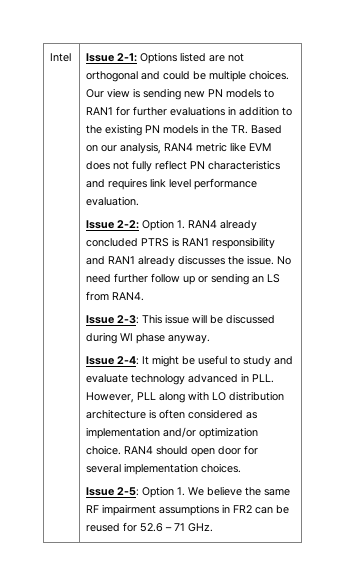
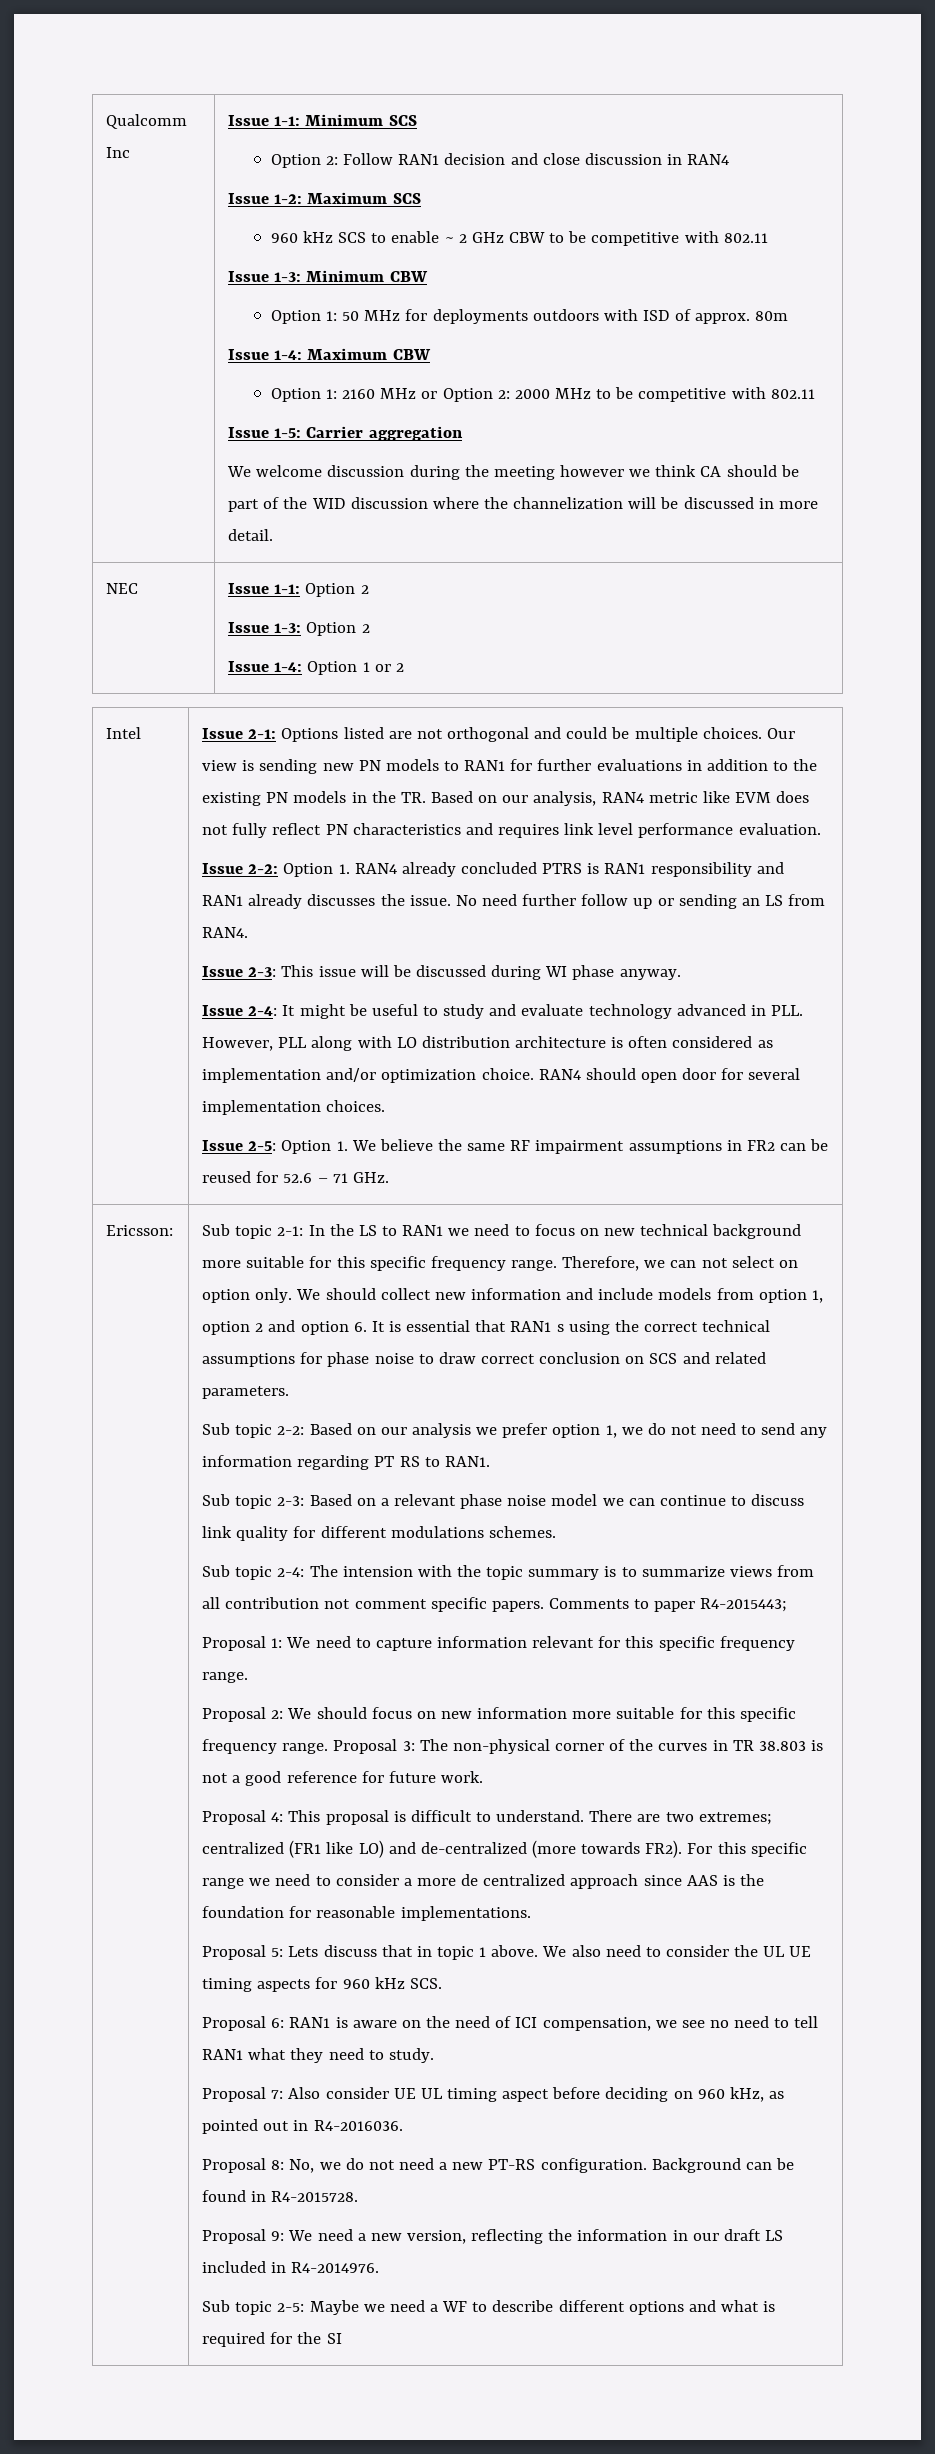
(50, 57) none -> [106,114,188,129] [106,147,131,158] [228,114,417,126] [270,153,730,168] [228,192,421,204] [270,231,768,246] [228,270,428,282] [270,309,789,324] [228,348,431,360] [270,387,815,402] [228,426,463,441] [227,465,799,480] [228,497,818,512] [228,529,274,541] [106,583,139,594] [228,583,369,597] [228,622,370,636] [228,661,404,675] Qualcomm Inc | Issue 1-1: Minimum SCS // Option 2: Follow RAN1 decision and close discussion in RAN4 // Issue 1-2: Maximum SCS // 960 kHz SCS to enable ~ 2 GHz CBW to be competitive with 802.11 // Issue 1-3: Minimum CBW // Option 1: 50 MHz for deployments outdoors with ISD of approx. 80m // Issue 1-4: Maximum CBW // Option 1: 2160 MHz or Option 2: 2000 MHz to be competitive with 802.11 // Issue 1-5: Carrier aggregation // We welcome discussion during the meeting however we think CA should be part of the WID discussion where the channelization will be discussed in more detail. // NEC | Issue 1-1: Option 2 // Issue 1-3: Option 2 // Issue 1-4: Option 1 or 2 //
(214, 527) none -> [106,1225,174,1236] [202,1224,802,1239] [202,1256,798,1271] [202,1288,823,1303] [202,1320,771,1335] [202,1352,766,1367] [202,1386,290,1399] [202,1423,828,1438] [202,1455,490,1470] [202,1494,805,1509] [202,1526,556,1541] [202,1565,814,1580] [202,1597,788,1612] [202,1636,795,1651] [202,1672,249,1683] [202,1707,796,1722] [202,1739,823,1754] [202,1771,484,1786] [202,1810,772,1825] [202,1840,807,1858] [202,1874,764,1889] [202,1906,531,1921] [202,1945,812,1960] [202,1977,442,1992] [202,2016,819,2031] [202,2048,434,2063] [202,2087,784,2102] [202,2119,403,2134] [202,2158,794,2173] [202,2190,359,2202] [202,2229,783,2244] [202,2261,380,2273] [202,2300,776,2315] [202,2332,342,2347] // Ericsson: | Sub topic 2-1: In the LS to RAN1 we need to focus on new technical background more suitable for this specific frequency range. Therefore, we can not select on option only. We should collect new information and include models from option 1, option 2 and option 6. It is essential that RAN1 s using the correct technical assumptions for phase noise to draw correct conclusion on SCS and related parameters. // Sub topic 2-2: Based on our analysis we prefer option 1, we do not need to send any information regarding PT RS to RAN1. // Sub topic 2-3: Based on a relevant phase noise model we can continue to discuss link quality for different modulations schemes. // Sub topic 2-4: The intension with the topic summary is to summarize views from all contribution not comment specific papers. Comments to paper R4-2015443; // Proposal 1: We need to capture information relevant for this specific frequency range. // Proposal 2: We should focus on new information more suitable for this specific frequency range. Proposal 3: The non-physical corner of the curves in TR 38.803 is not a good reference for future work. // Proposal 4: This proposal is difficult to understand. There are two extremes; centralized (FR1 like LO) and de-centralized (more towards FR2). For this specific range we need to consider a more de centralized approach since AAS is the foundation for reasonable implementations. // Proposal 5: Lets discuss that in topic 1 above. We also need to consider the UL UE timing aspects for 960 kHz SCS. // Proposal 6: RAN1 is aware on the need of ICI compensation, we see no need to tell RAN1 what they need to study. // Proposal 7: Also consider UE UL timing aspect before deciding on 960 kHz, as pointed out in R4-2016036. // Proposal 8: No, we do not need a new PT-RS configuration. Background can be found in R4-2015728. // Proposal 9: We need a new version, reflecting the information in our draft LS included in R4-2014976. // Sub topic 2-5: Maybe we need a WF to describe different options and what is required for the SI

